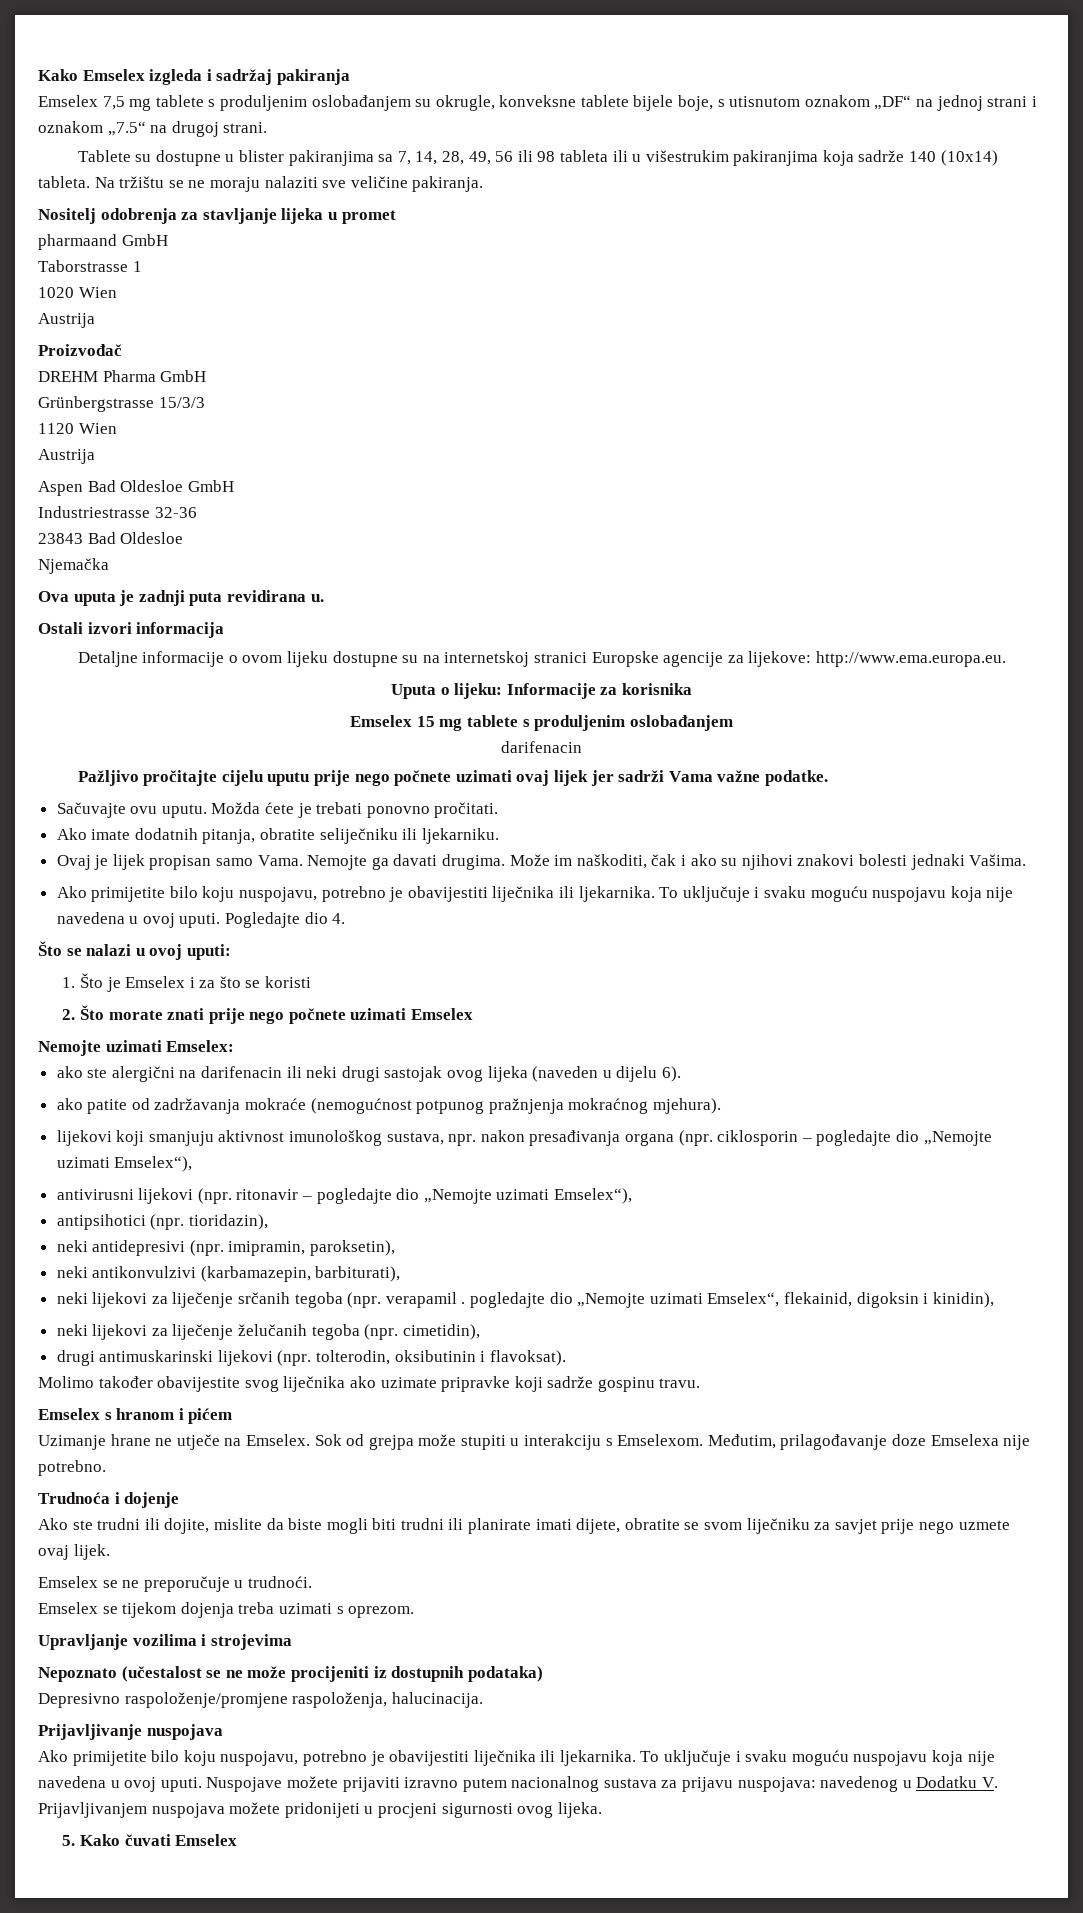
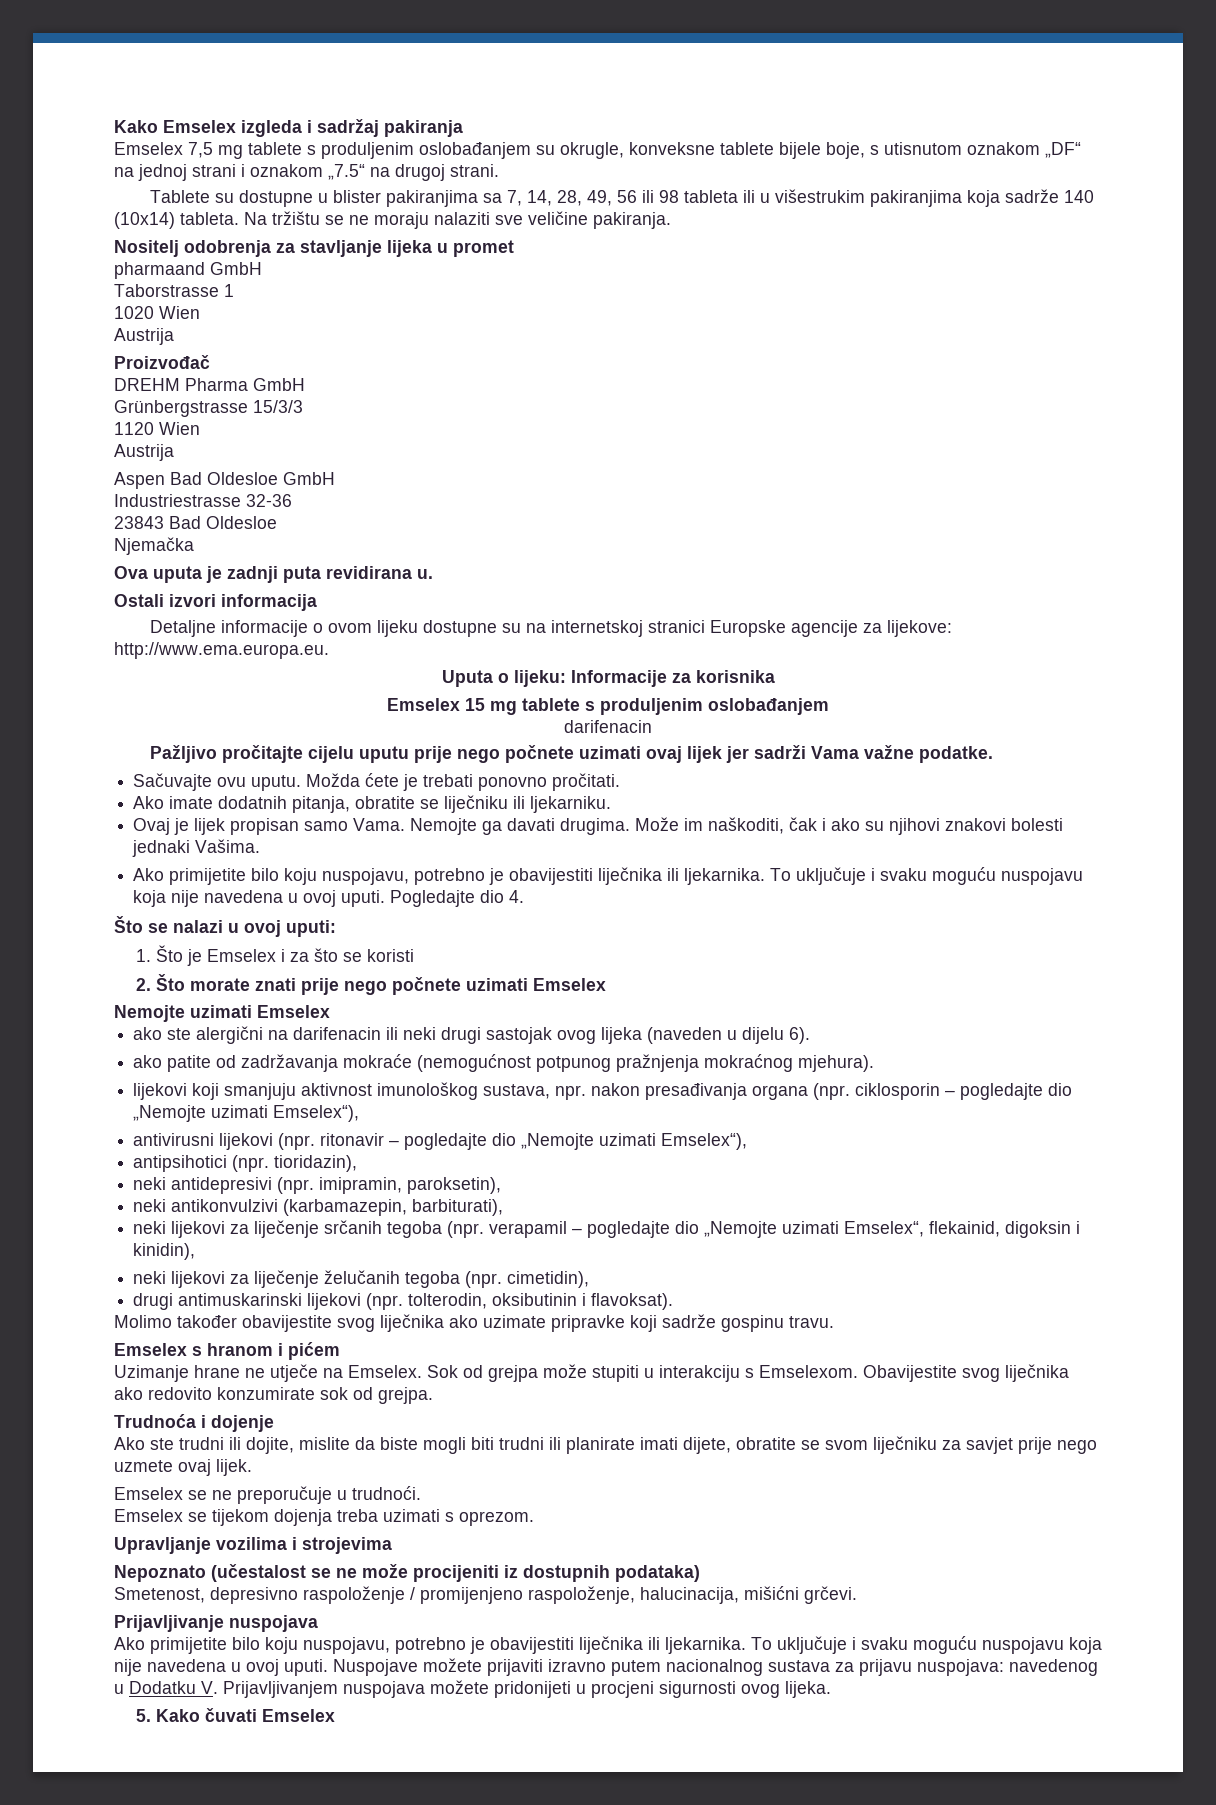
[319,828,398,844] seliječniku -> [420,795,509,813] se liječniku
[166,1040,235,1052] Emselex: -> [257,1005,330,1018] Emselex
[461,1302,466,1304] . -> [572,1228,583,1234] –
[707,1434,1031,1450] [38,1460,106,1476] Međutim, prilagođavanje doze Emselexa nije potrebno. -> [863,1364,1069,1382] [114,1387,433,1404] Obavijestite svog liječnika ako redovito konzumirate sok od grejpa.
[38,1692,483,1708] Depresivno raspoloženje/promjene raspoloženja, halucinacija. -> [114,1586,857,1604] Smetenost, depresivno raspoloženje / promijenjeno raspoloženje, halucinacija, mišićni grčevi.

